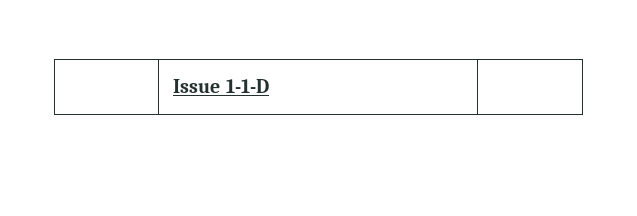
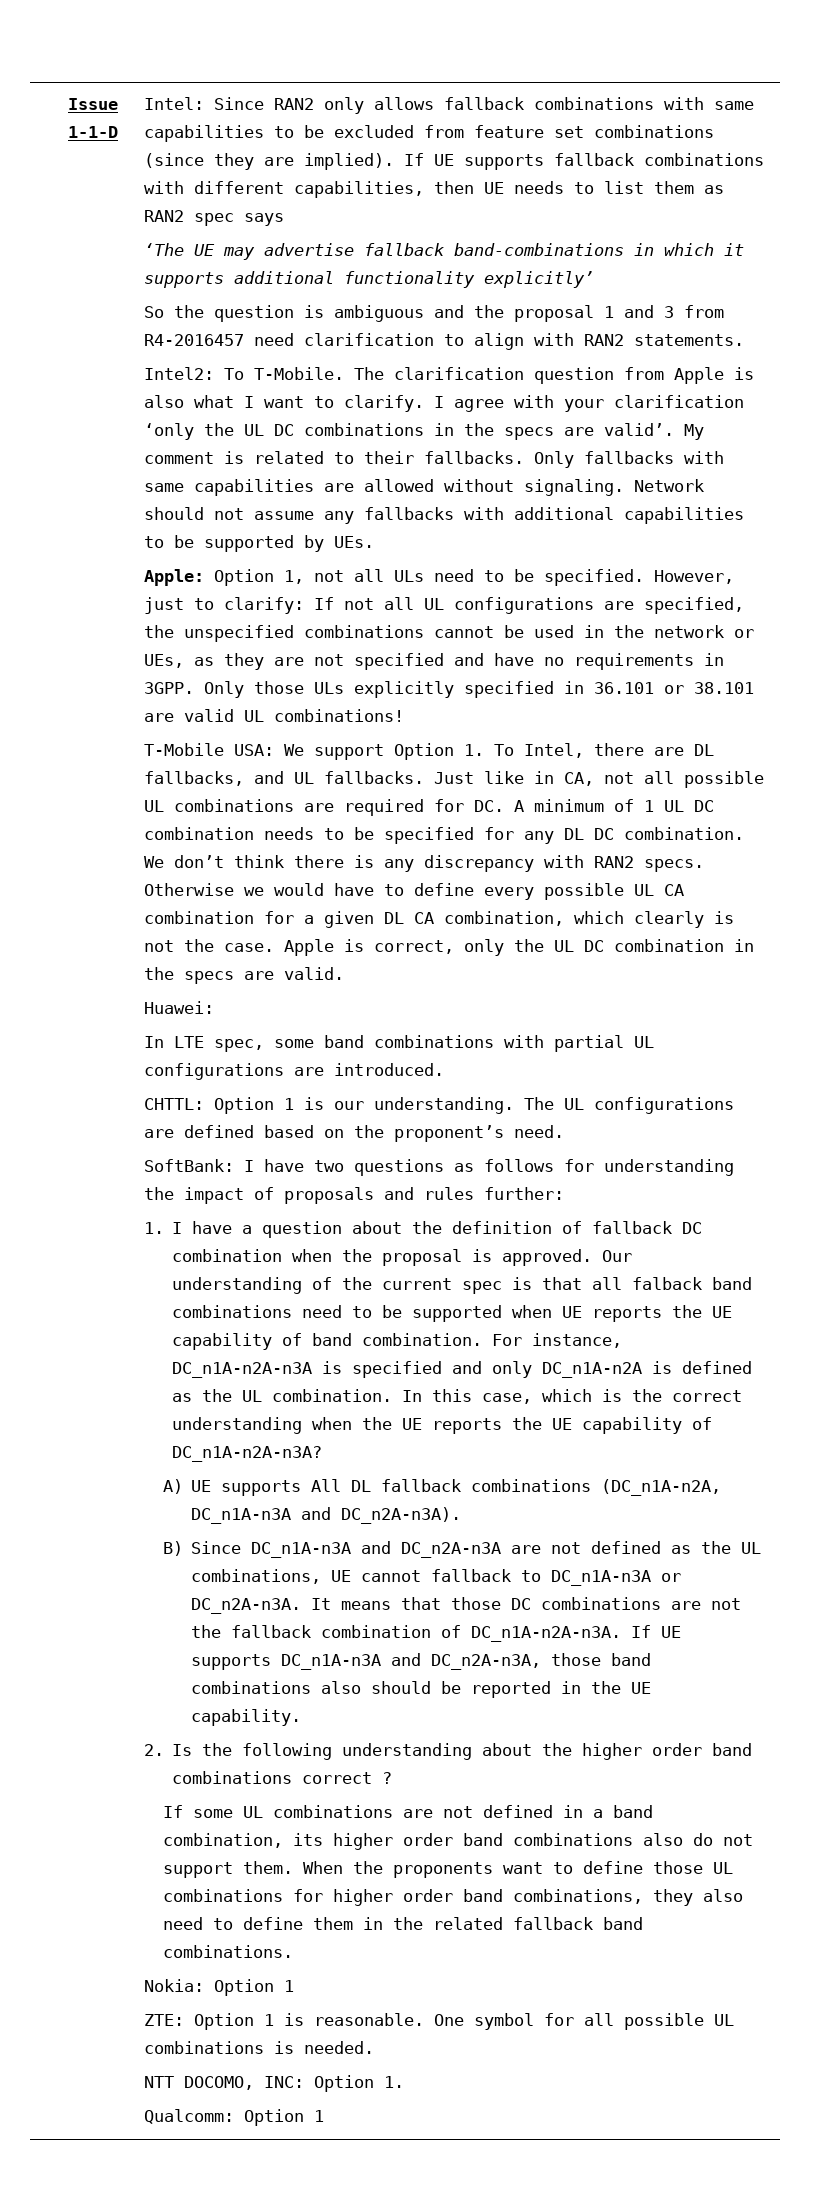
(269, 86) none -> [144,97,755,114] [144,125,715,142] [144,153,765,170] [144,181,725,198] [144,210,285,226] [144,243,745,260] [144,271,595,288] [144,305,725,322] [144,333,745,350] [144,367,755,384] [144,395,745,412] [144,423,705,440] [144,451,725,468] [144,479,705,496] [144,507,745,524] [144,535,375,552] [144,569,735,586] [144,597,745,614] [144,625,755,642] [144,653,725,670] [144,681,755,698] [144,709,405,722] [144,743,715,760] [144,771,765,788] [144,799,715,816] [144,827,745,844] [144,855,705,872] [144,883,685,900] [144,911,735,928] [144,939,755,956] [144,967,345,984] [144,1001,215,1014] [144,1035,655,1052] [144,1063,445,1080] [144,1097,735,1114] [144,1125,565,1142] [144,1159,735,1176] [144,1187,565,1204] [144,1221,703,1238] [172,1249,633,1266] [172,1277,753,1294] [172,1305,733,1322] [172,1333,623,1350] [172,1361,753,1378] [172,1389,743,1404] [172,1417,713,1434] [172,1446,323,1462] [162,1479,721,1496] [190,1507,461,1524] [162,1541,761,1558] [190,1569,681,1586] [190,1597,741,1614] [190,1625,681,1642] [190,1653,651,1670] [190,1681,651,1698] [190,1709,301,1726] [144,1743,753,1760] [172,1771,393,1784] [162,1805,653,1818] [162,1833,753,1850] [162,1861,733,1878] [162,1889,743,1906] [162,1917,643,1930] [162,1945,293,1958] [144,1979,295,1996] [144,2013,735,2030] [144,2041,375,2054] [144,2075,405,2092] [144,2109,325,2126] Intel: Since RAN2 only allows fallback combinations with same capabilities to be excluded from feature set combinations (since they are implied). If UE supports fallback combinations with different capabilities, then UE needs to list them as RAN2 spec says // ‘The UE may advertise fallback band-combinations in which it supports additional functionality explicitly’ // So the question is ambiguous and the proposal 1 and 3 from R4-2016457 need clarification to align with RAN2 statements. // Intel2: To T-Mobile. The clarification question from Apple is also what I want to clarify. I agree with your clarification ‘only the UL DC combinations in the specs are valid’. My comment is related to their fallbacks. Only fallbacks with same capabilities are allowed without signaling. Network should not assume any fallbacks with additional capabilities to be supported by UEs. // Apple: Option 1, not all ULs need to be specified. However, just to clarify: If not all UL configurations are specified, the unspecified combinations cannot be used in the network or UEs, as they are not specified and have no requirements in 3GPP. Only those ULs explicitly specified in 36.101 or 38.101 are valid UL combinations! // T-Mobile USA: We support Option 1. To Intel, there are DL fallbacks, and UL fallbacks. Just like in CA, not all possible UL combinations are required for DC. A minimum of 1 UL DC combination needs to be specified for any DL DC combination. We don’t think there is any discrepancy with RAN2 specs. Otherwise we would have to define every possible UL CA combination for a given DL CA combination, which clearly is not the case. Apple is correct, only the UL DC combination in the specs are valid. // Huawei: // In LTE spec, some band combinations with partial UL configurations are introduced. // CHTTL: Option 1 is our understanding. The UL configurations are defined based on the proponent’s need. // SoftBank: I have two questions as follows for understanding the impact of proposals and rules further: // 1. I have a question about the definition of fallback DC combination when the proposal is approved. Our understanding of the current spec is that all falback band combinations need to be supported when UE reports the UE capability of band combination. For instance, DC_n1A-n2A-n3A is specified and only DC_n1A-n2A is defined as the UL combination. In this case, which is the correct understanding when the UE reports the UE capability of DC_n1A-n2A-n3A? // A) UE supports All DL fallback combinations (DC_n1A-n2A, DC_n1A-n3A and DC_n2A-n3A). // B) Since DC_n1A-n3A and DC_n2A-n3A are not defined as the UL combinations, UE cannot fallback to DC_n1A-n3A or DC_n2A-n3A. It means that those DC combinations are not the fallback combination of DC_n1A-n2A-n3A. If UE supports DC_n1A-n3A and DC_n2A-n3A, those band combinations also should be reported in the UE capability. // 2. Is the following understanding about the higher order band combinations correct ? // If some UL combinations are not defined in a band combination, its higher order band combinations also do not support them. When the proponents want to define those UL combinations for higher order band combinations, they also need to define them in the related fallback band combinations. // Nokia: Option 1 // ZTE: Option 1 is reasonable. One symbol for all possible UL combinations is needed. // NTT DOCOMO, INC: Option 1. // Qualcomm: Option 1

